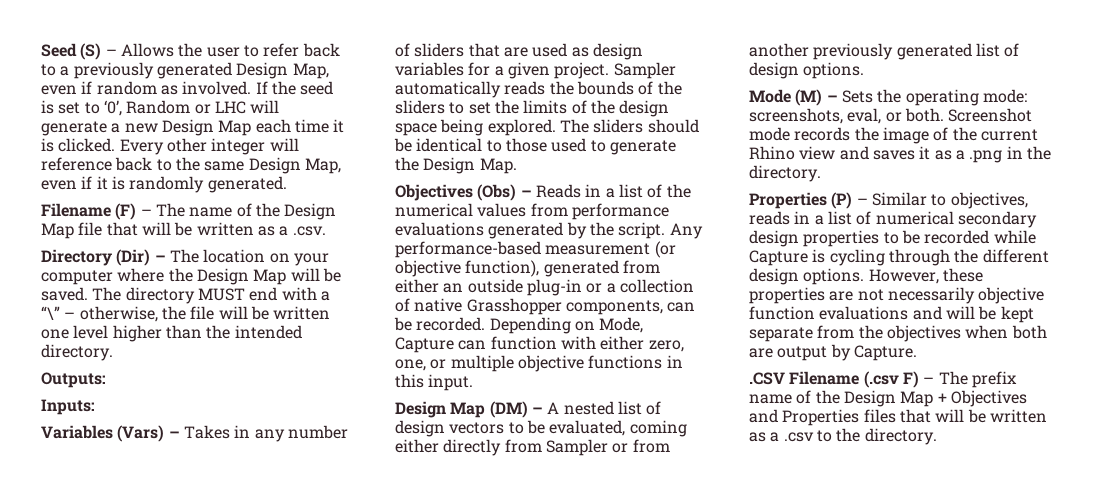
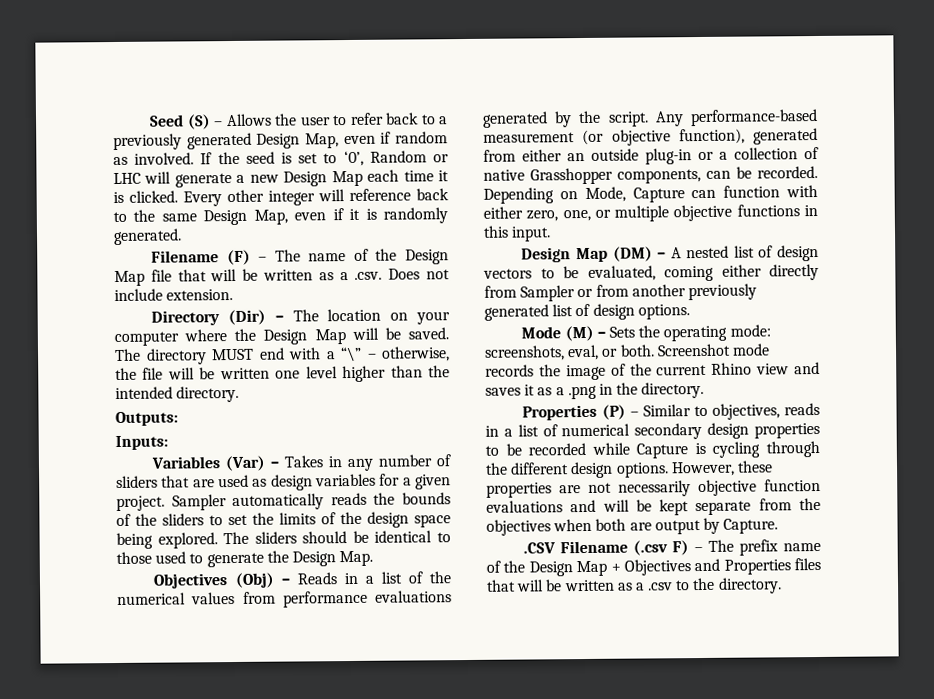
(326, 231) none -> [388,268,451,280] [114,288,234,302] Does not include extension.
[117,425,165,442] (Vars) -> [225,455,267,472] (Var)
[477,184,517,201] (Obs) -> [234,572,275,588] (Obj)

